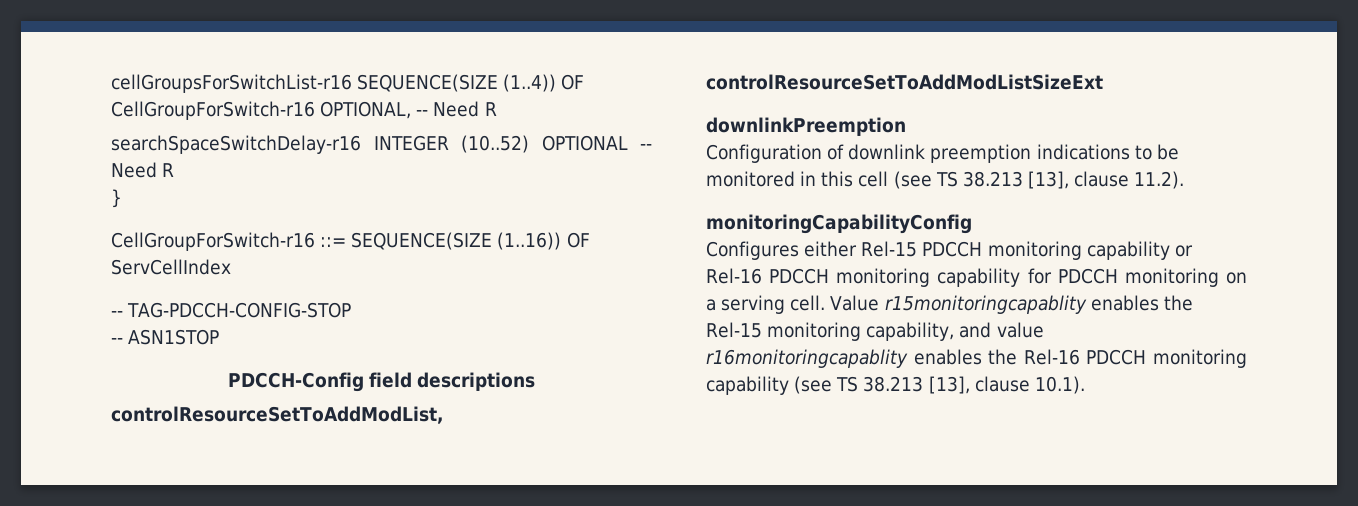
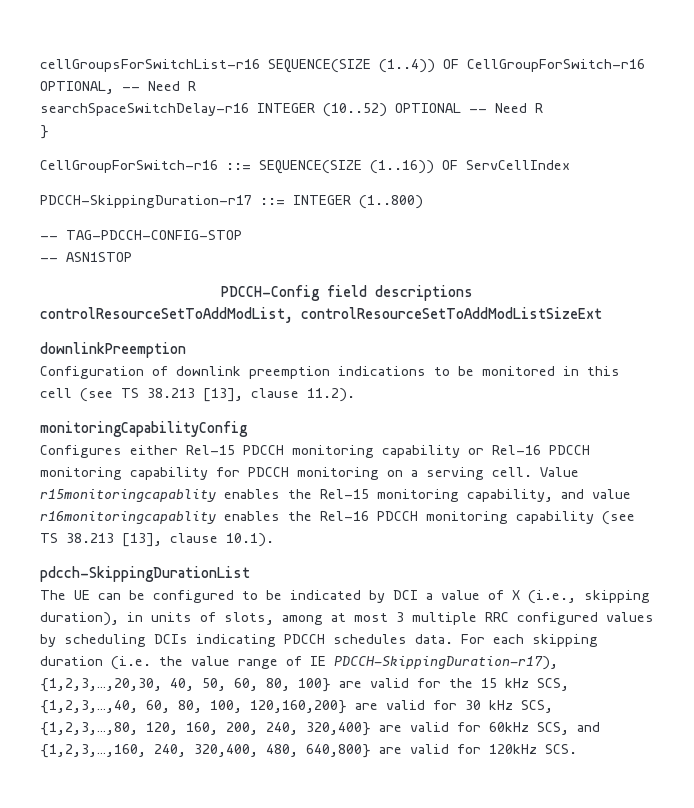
(231, 267) none -> [40,195,423,209] // PDCCH-SkippingDuration-r17 ::= INTEGER (1..800)
(1085, 385) none -> [40,566,250,582] [40,590,650,604] [40,612,654,626] [40,634,598,647] [40,656,558,670] [40,678,569,692] [40,700,553,714] [40,722,600,736] [40,744,577,758] // pdcch-SkippingDurationList // The UE can be configured to be indicated by DCI a value of X (i.e., skipping duration), in units of slots, among at most 3 multiple RRC configured values by scheduling DCIs indicating PDCCH schedules data. For each skipping duration (i.e. the value range of IE PDCCH-SkippingDuration-r17), {1,2,3,…,20,30, 40, 50, 60, 80, 100} are valid for the 15 kHz SCS, {1,2,3,…,40, 60, 80, 100, 120,160,200} are valid for 30 kHz SCS, {1,2,3,…,80, 120, 160, 200, 240, 320,400} are valid for 60kHz SCS, and {1,2,3,…,160, 240, 320,400, 480, 640,800} are valid for 120kHz SCS.

